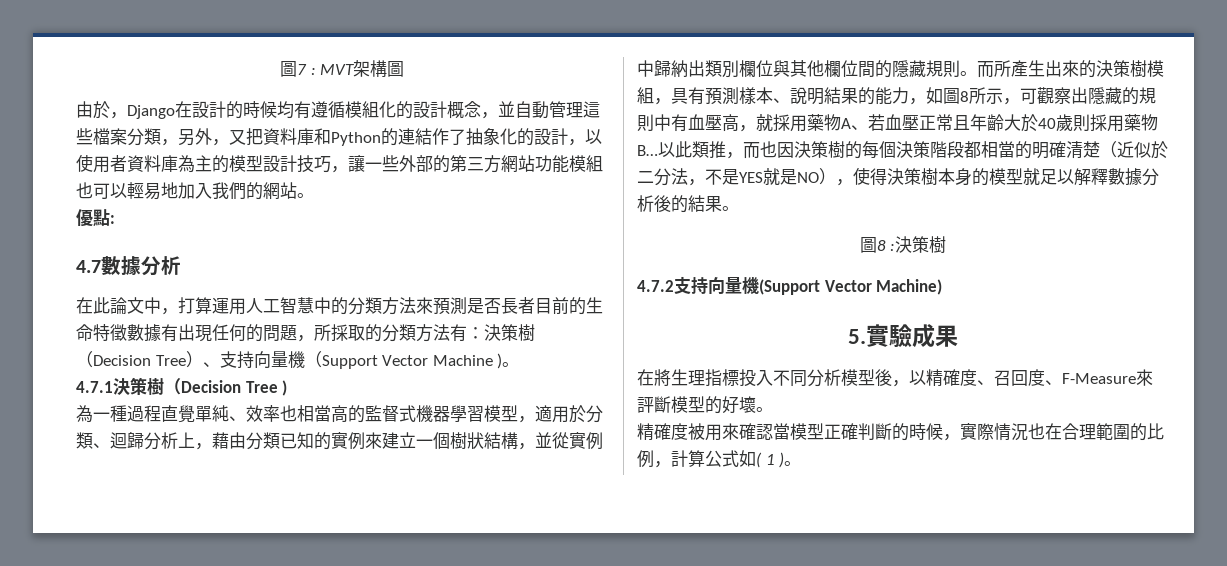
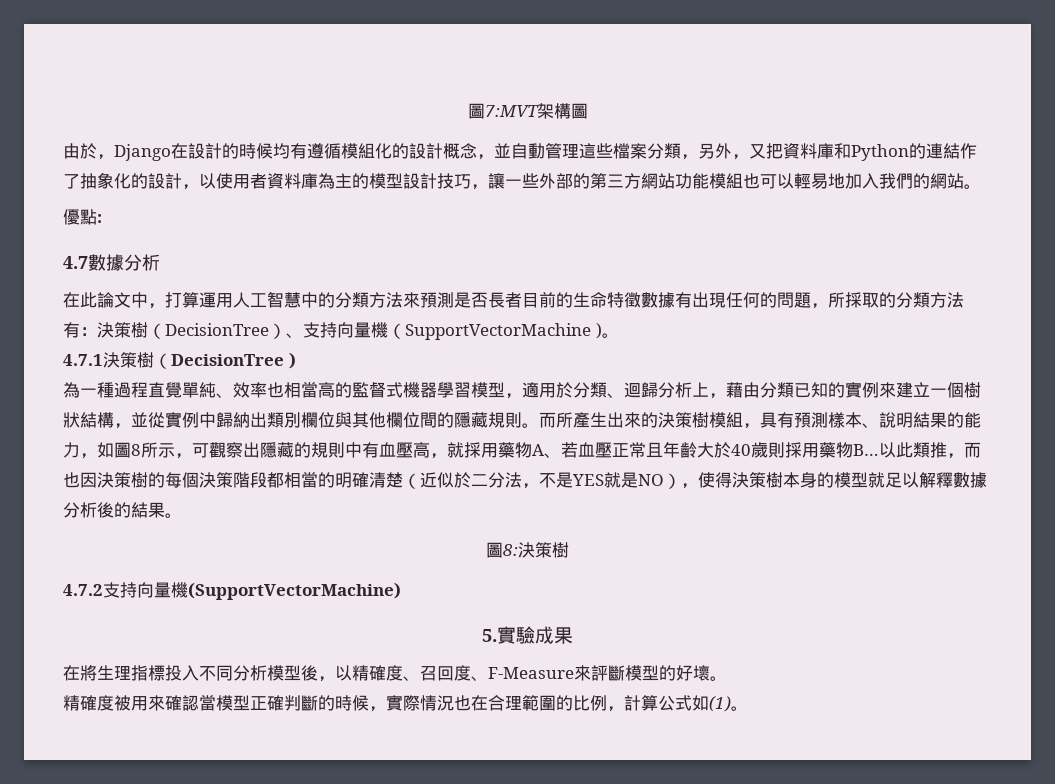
[279,61,355,77] 圖7 : MVT -> [467,103,539,119] 圖7:MVT
[93,355,186,366] Decision Tree -> [165,323,269,336] DecisionTree
[321,355,493,369] Support Vector Machine -> [405,323,591,340] SupportVectorMachine
[181,380,278,393] Decision Tree -> [171,354,284,366] DecisionTree
[876,240,896,251] 8 : -> [503,544,518,556] 8:
[759,279,943,295] (Support Vector Machine) -> [188,582,401,600] (SupportVectorMachine)
[756,452,785,468] ( 1 ) -> [709,696,731,712] (1)

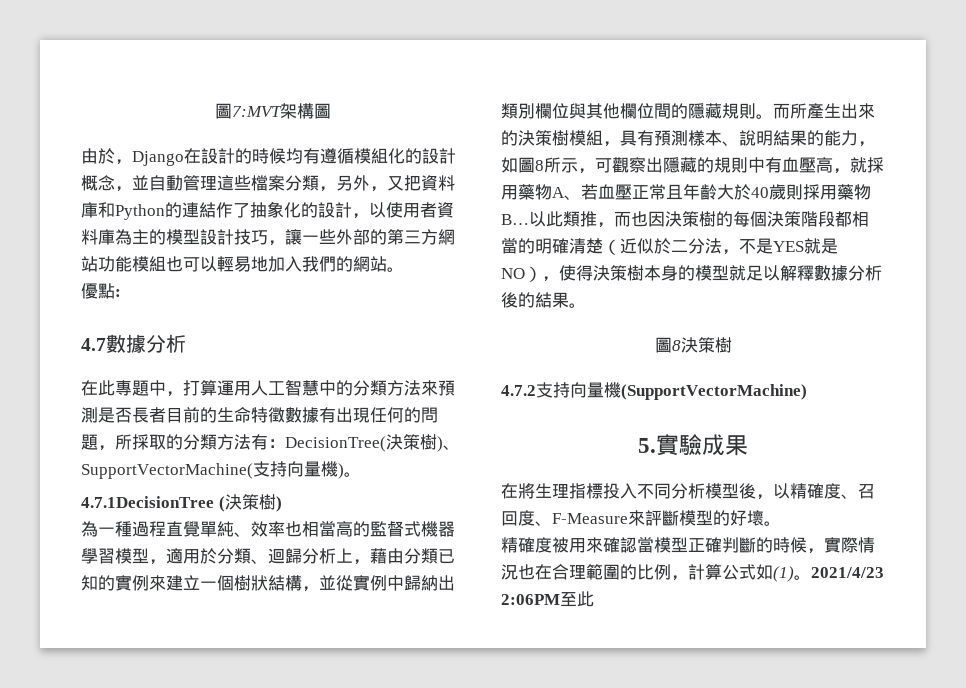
[97,292,131,308] 論文 -> [115,380,149,396] 專題
[97,322,591,340] 決策樹（DecisionTree）、支持向量機（SupportVectorMachine -> [285,434,460,452] [81,461,338,479] DecisionTree(決策樹)、SupportVectorMachine(支持向量機
[63,352,284,369] 4.7.1決策樹（DecisionTree -> [81,494,276,512] 4.7.1DecisionTree (決策樹
[503,544,518,556] 8: -> [671,340,681,351] 8
(748, 708) none -> [811,567,884,578] [501,591,594,607] 2021/4/23 2:06PM至此

